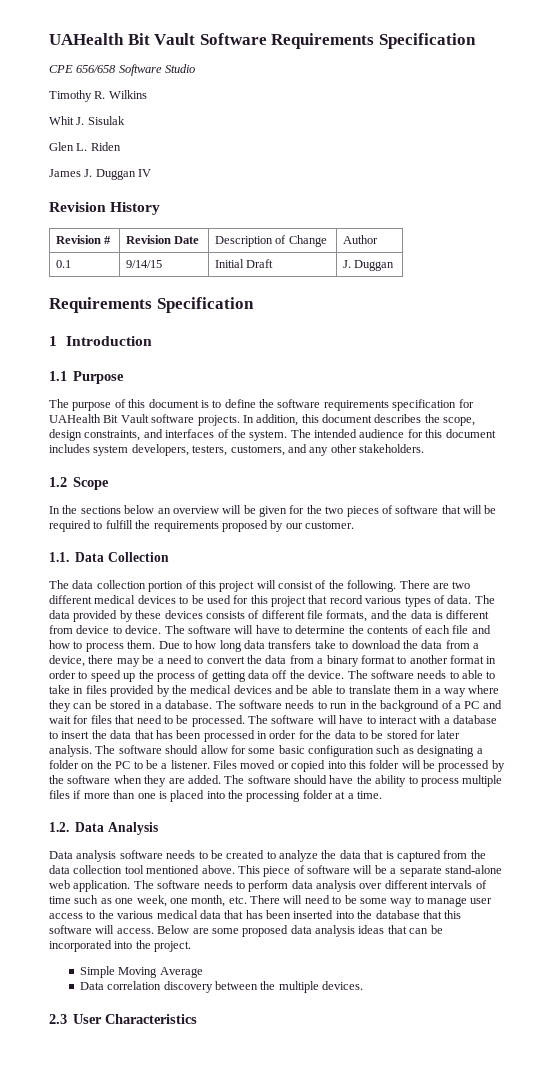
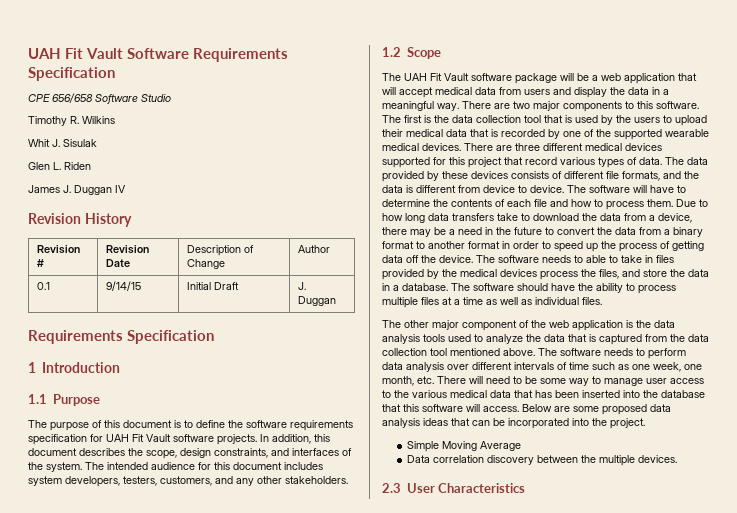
[49,33,150,45] UAHealth Bit -> [28,48,84,59] UAH Fit
[49,414,119,423] UAHealth Bit -> [106,434,144,442] UAH Fit
[49,505,497,517] [49,520,354,532] [49,552,169,562] [49,580,471,592] [49,595,231,604] In the sections below an overview will be given for the two pieces of software that will be required to fulfill the requirements proposed by our customer. // 1.1. Data Collection // The data collection portion of this project will consist of the following. There are two different medical devices to be used -> [382,73,697,84] [382,87,669,98] [382,101,699,112] [382,115,707,126] [382,129,709,140] [382,143,662,151] [382,157,430,168] The UAH Fit Vault software package will be a web application that will accept medical data from users and display the data in a meaningful way. There are two major components to this software. The first is the data collection tool that is used by the users to upload their medical data that is recorded by one of the supported wearable medical devices. There are three different medical devices supported
(192, 659) none -> [485,227,542,235] in the future
[275,685,500,697] [49,700,142,712] and be able to translate them in a way where they can be stored -> [540,269,709,280] process the files, and store the data
[285,700,502,712] [49,715,497,727] [49,730,461,742] [49,745,483,757] [49,760,505,772] [49,775,291,787] needs to run in the background of a PC and wait for files that need to be processed. The software will have to interact with a database to insert the data that has been processed in order for the data to be stored for later analysis. The software should allow for some basic configuration such as designating a folder on the PC to be a listener. Files moved or copied into this folder will be processed by the software when they are added. The software -> (514, 287) none
[73,790,382,802] [49,822,158,835] [49,850,265,862] if more than one is placed into the processing folder at a time. // 1.2. Data Analysis // Data analysis software needs to be created -> [442,297,602,305] [382,320,675,331] [382,334,471,344] at a time as well as individual files. // The other major component of the web application is the data analysis tools used
[237,865,502,877] [49,880,131,892] This piece of software will be a separate stand-alone web application. -> (535, 352) none

